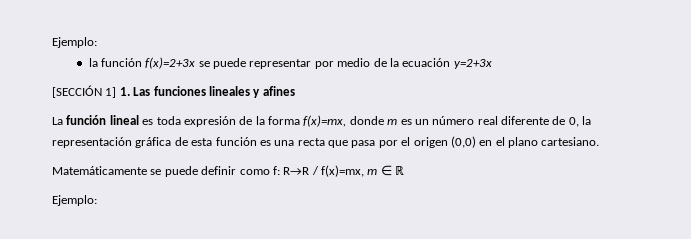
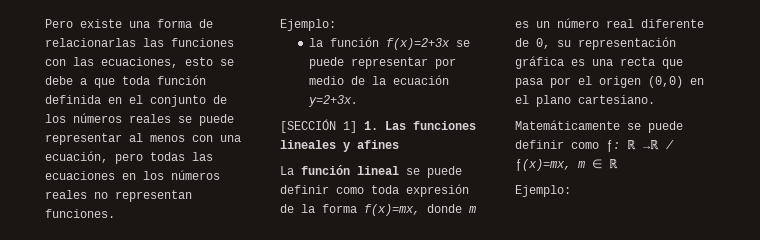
(52, 42) none -> [45,19,213,28] [45,38,234,47] [45,57,234,68] [45,75,206,88] [45,95,227,107] [45,113,234,126] [45,133,241,145] [45,151,213,164] [45,170,220,180] [45,190,192,202] [45,209,115,218] Pero existe una forma de relacionarlas las funciones con las ecuaciones, esto se debe a que toda función definida en el conjunto de los números reales se puede representar al menos con una ecuación, pero todas las ecuaciones en los números reales no representan funciones. //
[453,59,492,69] y=2+3x -> [308,95,359,107] y=2+3x.
[142,119,154,125] es -> [406,166,462,178] [280,185,364,194] se puede definir como
[582,116,592,125] la -> [557,40,571,47] su
[174,137,257,146] de esta función -> (564, 62) none
[272,165,364,177] f: R→R / f(x)=mx, -> [606,140,674,152] [515,159,571,171] ƒ: ℝ →ℝ / ƒ(x)=mx,

